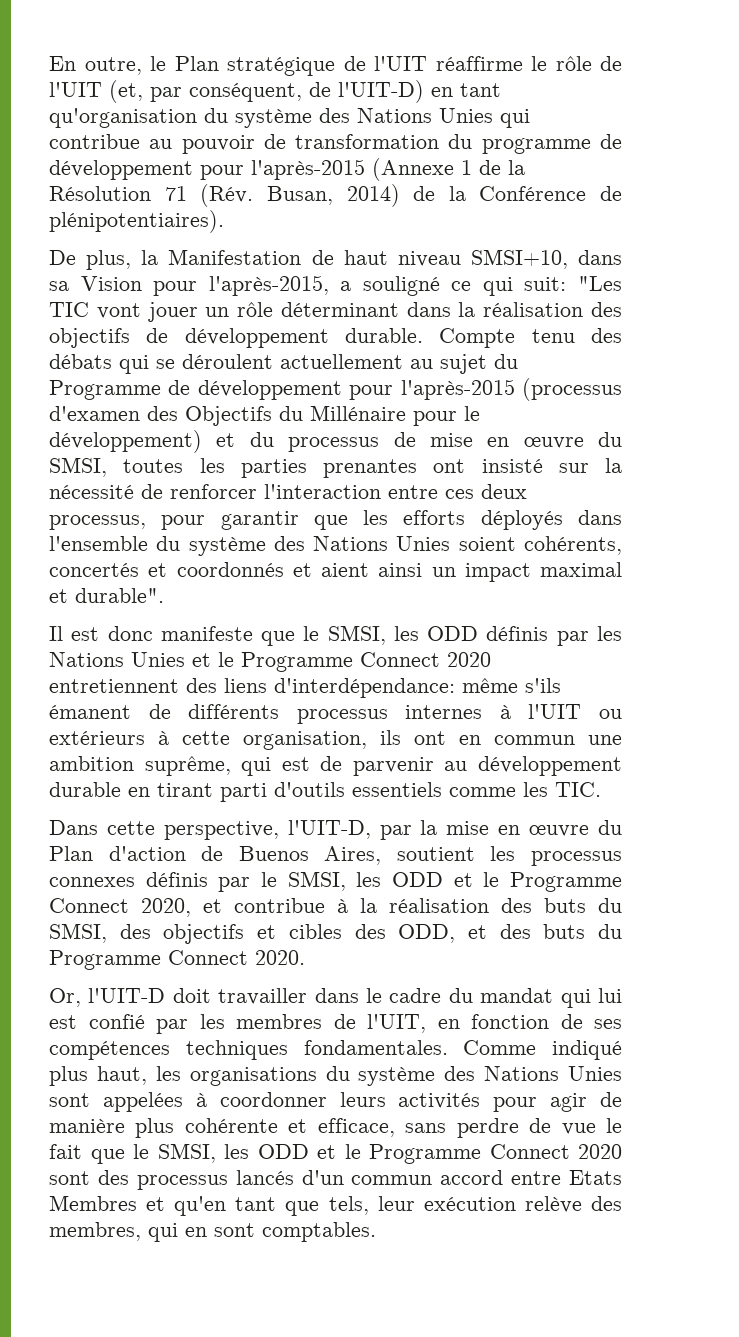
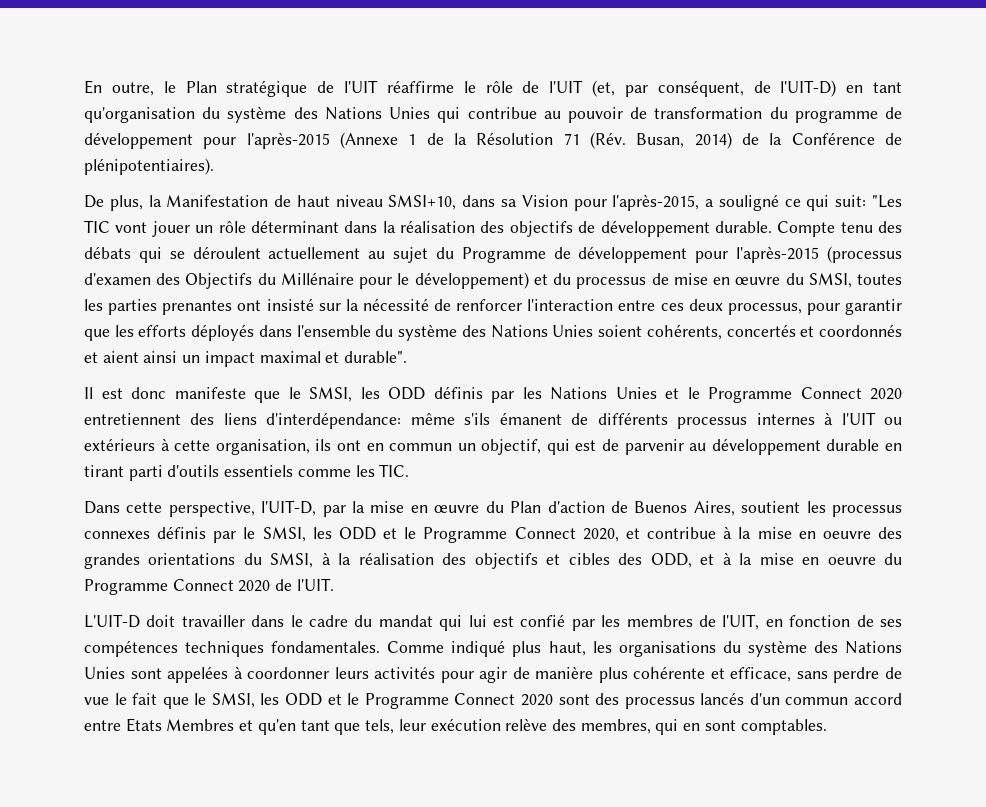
[588,735,622,745] [49,756,231,776] une ambition suprême, -> [457,439,542,455] un objectif,
[389,898,622,913] [49,923,107,943] réalisation des buts du SMSI, -> [757,527,902,539] [84,552,434,569] mise en oeuvre des grandes orientations du SMSI, à la réalisation
[499,924,622,939] [49,950,305,970] [49,988,166,1007] des buts du Programme Connect 2020. // Or, l'UIT-D -> [722,552,903,565] [84,578,334,595] [84,614,140,628] à la mise en oeuvre du Programme Connect 2020 de l'UIT. // L'UIT-D

